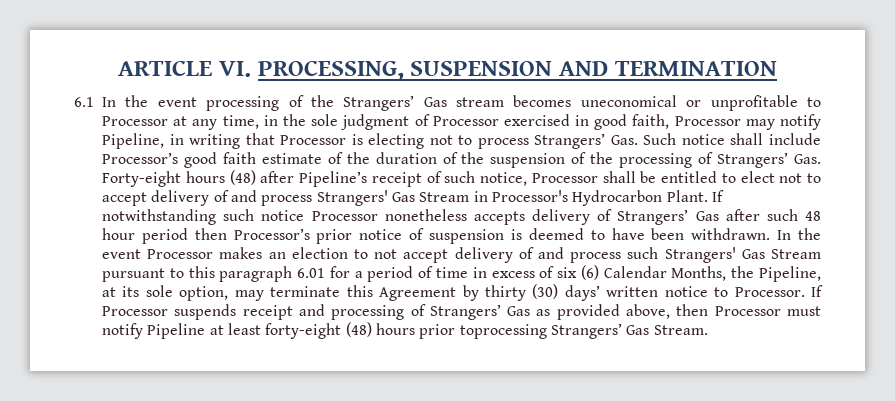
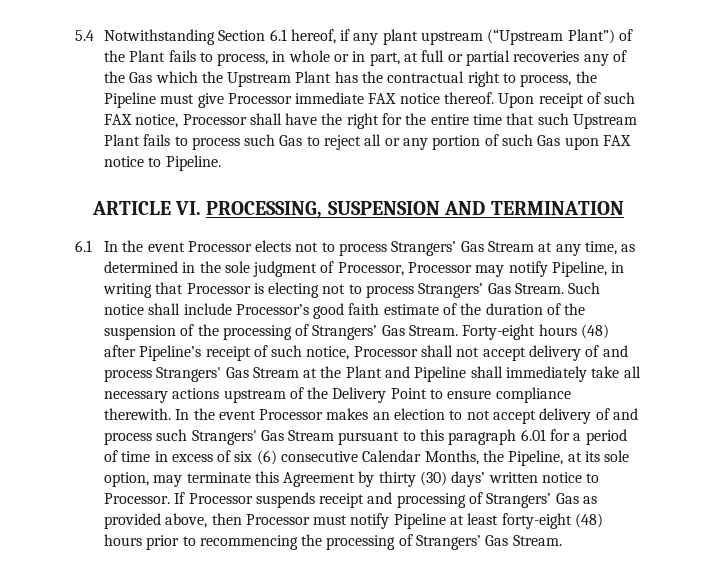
(118, 68) none -> [75,29,634,45] [103,50,628,66] [103,71,597,87] [103,92,636,108] [103,113,638,129] [103,134,632,150] [103,155,221,171] 5.4 Notwithstanding Section 6.1 hereof, if any plant upstream (“Upstream Plant”) of the Plant fails to process, in whole or in part, at full or partial recoveries any of the Gas which the Upstream Plant has the contractual right to process, the Pipeline must give Processor immediate FAX notice thereof. Upon receipt of such FAX notice, Processor shall have the right for the entire time that such Upstream Plant fails to process such Gas to reject all or any portion of such Gas upon FAX notice to Pipeline. //
[206,95,821,111] [102,116,168,126] processing of the Strangers’ Gas stream becomes uneconomical or unprofitable to Processor -> [187,240,535,256] Processor elects not to process Strangers’ Gas Stream
(259, 122) none -> [621,244,636,252] [103,261,178,273] as determined
[432,114,670,130] Processor exercised in good faith, -> [337,262,404,276] Processor,
[610,135,638,145] Gas. -> [487,283,565,294] Gas Stream.
[794,154,822,164] Gas. -> [381,325,459,336] Gas Stream.
[640,171,821,183] be entitled to elect not to -> [456,347,480,357] not
[473,190,724,206] [102,209,821,225] [102,228,771,244] in Processor's Hydrocarbon Plant. If notwithstanding such notice Processor nonetheless accepts delivery of Strangers’ Gas after such 48 hour period then Processor’s prior notice of suspension is deemed to have been withdrawn. -> [303,366,641,382] [103,387,571,403] [103,408,171,420] at the Plant and Pipeline shall immediately take all necessary actions upstream of the Delivery Point to ensure compliance therewith.
(599, 272) none -> [281,451,359,462] consecutive
[459,324,547,339] toprocessing -> [182,534,413,550] to recommencing the processing of

